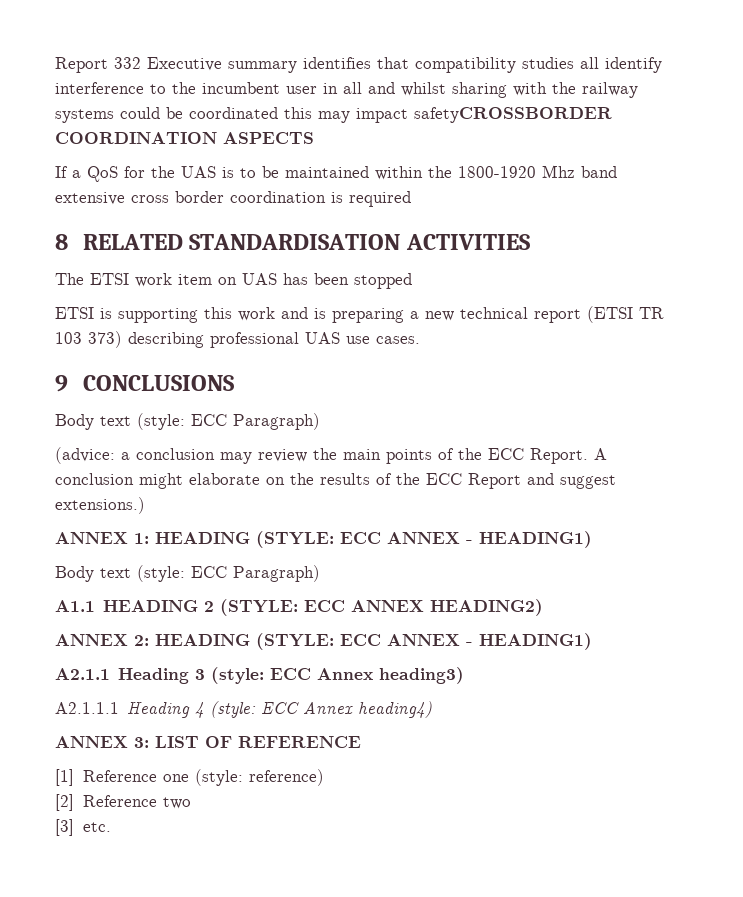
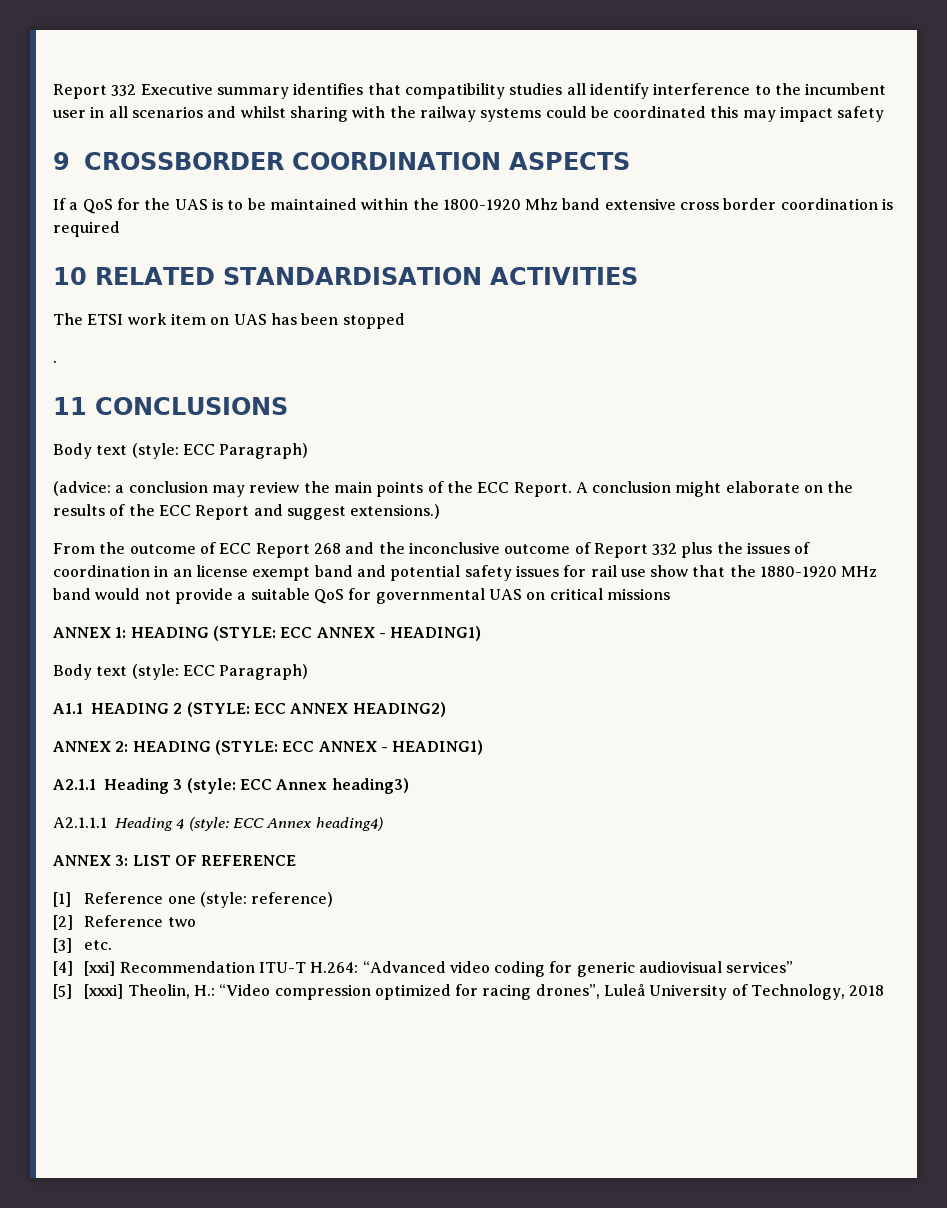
(362, 88) none -> [131,106,203,118] scenarios
[414,107,612,123] safetyCROSSBORDER -> [837,106,885,122] [53,152,285,170] safety // 9 CROSSBORDER
[55,234,68,250] 8 -> [53,267,87,285] 10
[55,306,664,323] [55,331,420,348] [55,375,68,392] ETSI is supporting this work and is preparing a new technical report (ETSI TR 103 373) describing professional UAS use cases. // 9 -> [53,360,57,363] [53,397,87,415] . // 11
(145, 505) none -> [53,542,811,558] [53,565,878,581] [53,588,670,604] // From the outcome of ECC Report 268 and the inconclusive outcome of Report 332 plus the issues of coordination in an license exempt band and potential safety issues for rail use show that the 1880-1920 MHz band would not provide a suitable QoS for governmental UAS on critical missions
(111, 827) none -> [53,961,794,977] [53,984,885,1000] // [4] [xxi] Recommendation ITU-T H.264: “Advanced video coding for generic audiovisual services” // [5] [xxxi] Theolin, H.: “Video compression optimized for racing drones”, Luleå University of Technology, 2018

